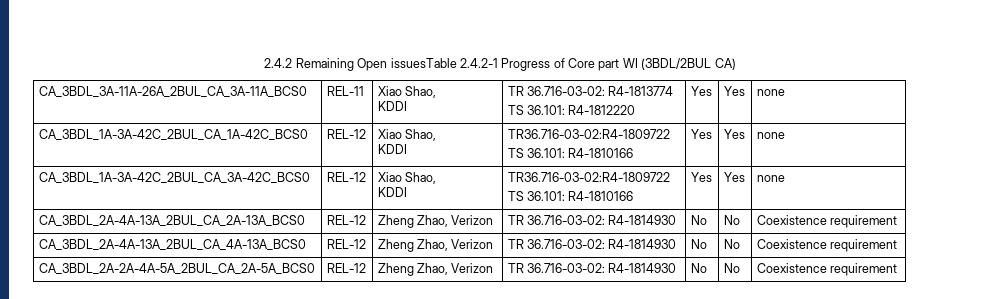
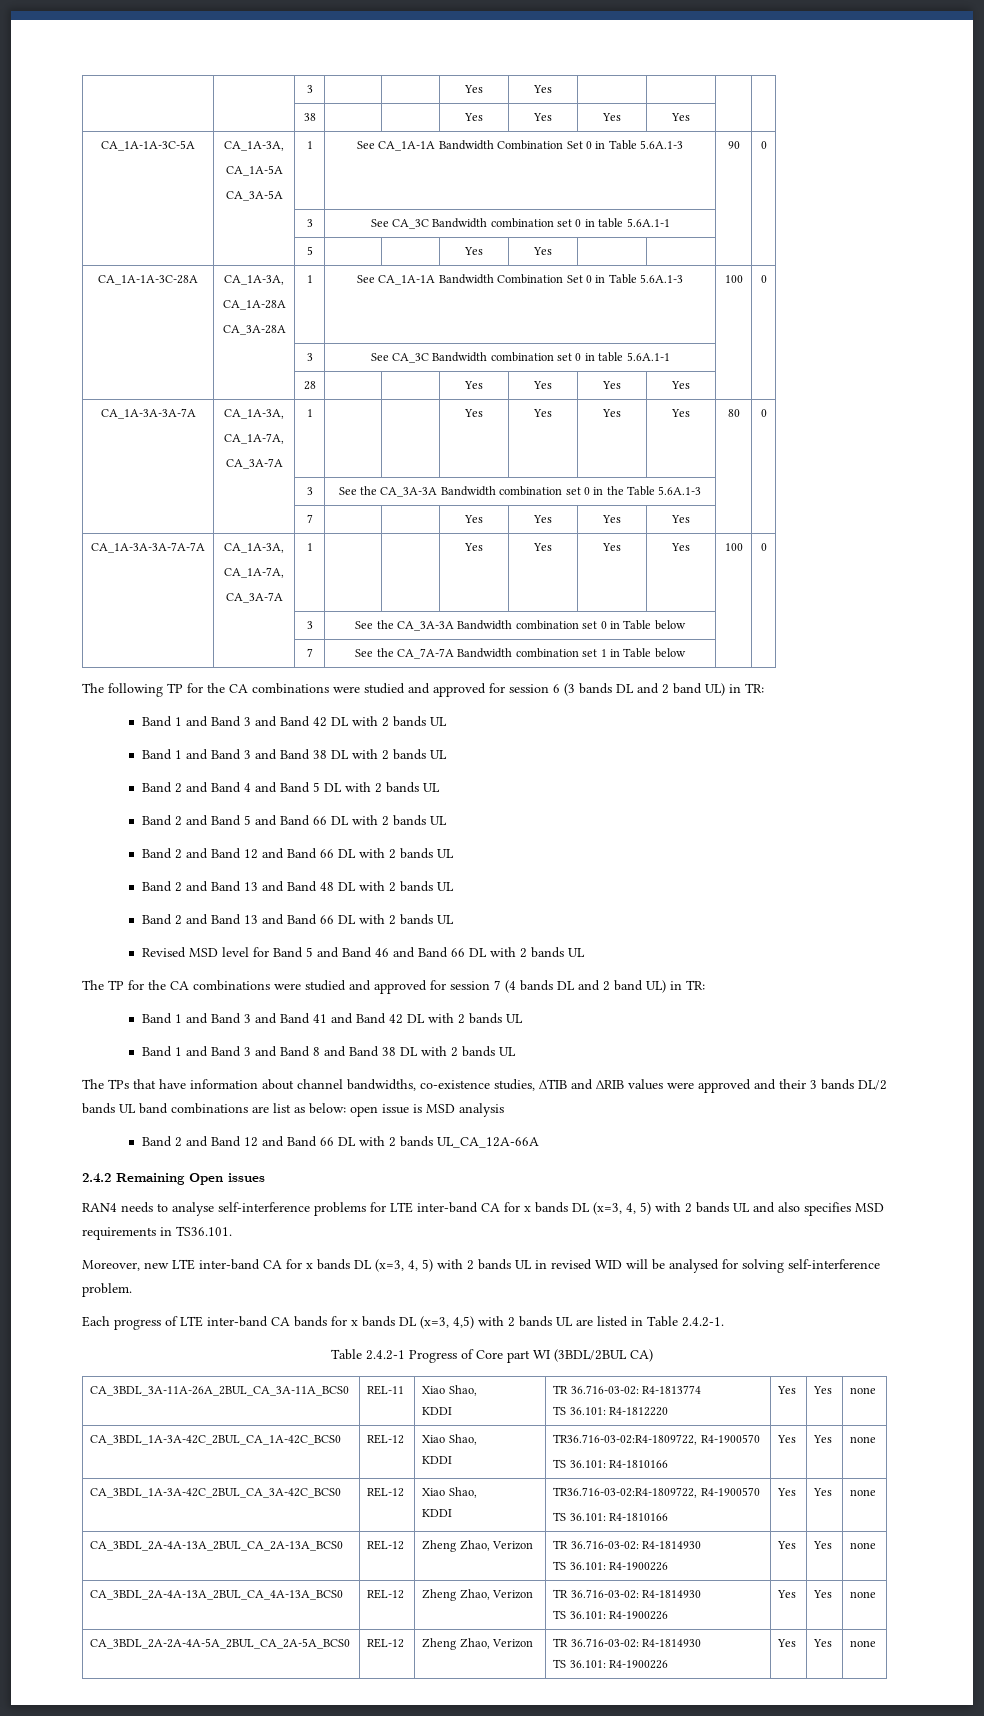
[264,58,457,71] 2.4.2 Remaining Open issuesTable -> [306,85,313,93] [464,85,483,93] [533,85,552,93] [303,113,316,121] [464,113,483,121] [533,113,552,121] [602,113,621,121] [671,113,690,121] [101,140,195,151] [224,141,284,151] [225,165,283,176] [225,190,283,201] [306,141,313,149] [356,140,683,151] [727,141,740,149] [760,141,767,149] [306,219,313,227] [370,218,670,229] [306,246,313,255] [464,247,483,255] [533,247,552,255] [98,275,198,285] [224,275,284,285] [222,300,286,310] [222,325,286,335] [306,275,313,283] [356,274,683,285] [724,275,743,283] [760,275,767,283] [306,353,313,361] [370,352,670,363] [303,381,316,390] [464,381,483,389] [533,381,552,389] [602,381,621,389] [671,381,690,389] [100,408,196,419] [224,409,284,419] [224,433,284,444] [225,458,283,469] [306,409,313,417] [464,409,483,417] [533,409,552,417] [602,409,621,417] [671,409,690,417] [727,409,740,417] [760,409,767,417] [306,487,313,495] [338,486,702,497] [306,514,313,523] [464,515,483,523] [533,515,552,523] [602,515,621,523] [671,515,690,523] [91,542,205,553] [224,543,284,553] [224,567,284,578] [225,592,283,603] [306,543,313,551] [464,543,483,551] [533,543,552,551] [602,543,621,551] [671,543,690,551] [724,543,743,551] [760,543,767,551] [306,621,313,629] [355,620,686,631] [306,648,313,657] [355,648,686,659] [82,683,764,697] [141,716,447,727] [141,749,447,760] [141,782,440,793] [141,815,447,826] [141,848,454,859] [141,881,454,892] [141,914,454,925] [141,947,585,958] [82,980,705,994] [141,1013,523,1024] [141,1046,516,1057] [82,1079,887,1093] [82,1103,504,1117] [141,1136,539,1148] [82,1173,265,1185] [82,1202,884,1216] [82,1226,232,1240] [82,1259,880,1273] [82,1283,132,1297] [82,1316,724,1330] [331,1349,362,1360] | | 3 | | | Yes | Yes | | | | // | | 38 | | | Yes | Yes | Yes | Yes | | // CA_1A-1A-3C-5A | CA_1A-3A, // CA_1A-5A // CA_3A-5A | 1 | See CA_1A-1A Bandwidth Combination Set 0 in Table 5.6A.1-3 | 90 | 0 // | | 3 | See CA_3C Bandwidth combination set 0 in table 5.6A.1-1 | | // | | 5 | | | Yes | Yes | | | | // CA_1A-1A-3C-28A | CA_1A-3A, // CA_1A-28A // CA_3A-28A | 1 | See CA_1A-1A Bandwidth Combination Set 0 in Table 5.6A.1-3 | 100 | 0 // | | 3 | See CA_3C Bandwidth combination set 0 in table 5.6A.1-1 | | // | | 28 | | | Yes | Yes | Yes | Yes | | // CA_1A-3A-3A-7A | CA_1A-3A, // CA_1A-7A, // CA_3A-7A | 1 | | | Yes | Yes | Yes | Yes | 80 | 0 // | | 3 | See the CA_3A-3A Bandwidth combination set 0 in the Table 5.6A.1-3 | | // | | 7 | | | Yes | Yes | Yes | Yes | | // CA_1A-3A-3A-7A-7A | CA_1A-3A, // CA_1A-7A, // CA_3A-7A | 1 | | | Yes | Yes | Yes | Yes | 100 | 0 // | | 3 | See the CA_3A-3A Bandwidth combination set 0 in Table below | | // | | 7 | See the CA_7A-7A Bandwidth combination set 1 in Table below | | // The following TP for the CA combinations were studied and approved for session 6 (3 bands DL and 2 band UL) in TR: // Band 1 and Band 3 and Band 42 DL with 2 bands UL // Band 1 and Band 3 and Band 38 DL with 2 bands UL // Band 2 and Band 4 and Band 5 DL with 2 bands UL // Band 2 and Band 5 and Band 66 DL with 2 bands UL // Band 2 and Band 12 and Band 66 DL with 2 bands UL // Band 2 and Band 13 and Band 48 DL with 2 bands UL // Band 2 and Band 13 and Band 66 DL with 2 bands UL // Revised MSD level for Band 5 and Band 46 and Band 66 DL with 2 bands UL // The TP for the CA combinations were studied and approved for session 7 (4 bands DL and 2 band UL) in TR: // Band 1 and Band 3 and Band 41 and Band 42 DL with 2 bands UL // Band 1 and Band 3 and Band 8 and Band 38 DL with 2 bands UL // The TPs that have information about channel bandwidths, co-existence studies, ∆TIB and ∆RIB values were approved and their 3 bands DL/2 bands UL band combinations are list as below: open issue is MSD analysis // Band 2 and Band 12 and Band 66 DL with 2 bands UL_CA_12A-66A // 2.4.2 Remaining Open issues // RAN4 needs to analyse self-interference problems for LTE inter-band CA for x bands DL (x=3, 4, 5) with 2 bands UL and also specifies MSD requirements in TS36.101. // Moreover, new LTE inter-band CA for x bands DL (x=3, 4, 5) with 2 bands UL in revised WID will be analysed for solving self-interference problem. // Each progress of LTE inter-band CA bands for x bands DL (x=3, 4,5) with 2 bands UL are listed in Table 2.4.2-1. // Table
[507,129,670,139] TR36.716-03-02:R4-1809722 -> [553,1434,760,1445] TR36.716-03-02:R4-1809722, R4-1900570
[507,172,670,182] TR36.716-03-02:R4-1809722 -> [553,1487,760,1498] TR36.716-03-02:R4-1809722, R4-1900570
[690,215,707,225] [723,215,740,225] [756,215,897,228] | No | No | Coexistence requirement -> [553,1561,669,1571] [777,1541,797,1549] [813,1541,833,1549] [850,1542,877,1549] // TS 36.101: R4-1900226 | Yes | Yes | none
[690,239,707,249] [723,239,740,249] [756,239,897,252] | No | No | Coexistence requirement -> [553,1610,669,1620] [777,1590,797,1598] [813,1590,833,1598] [850,1591,877,1598] // TS 36.101: R4-1900226 | Yes | Yes | none
[690,263,707,273] [723,263,740,273] [756,263,897,276] | No | No | Coexistence requirement -> [553,1659,669,1669] [777,1639,797,1647] [813,1639,833,1647] [850,1640,877,1647] // TS 36.101: R4-1900226 | Yes | Yes | none

